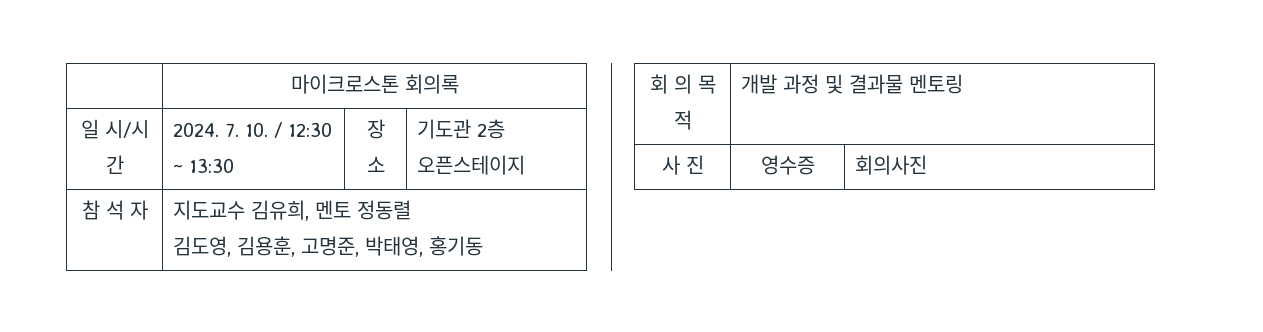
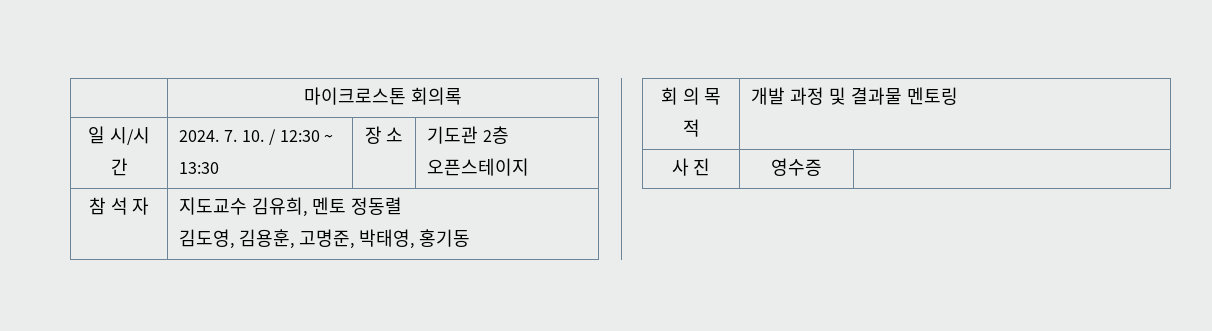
[854,155,927,175] 회의사진 -> (822, 167) none

